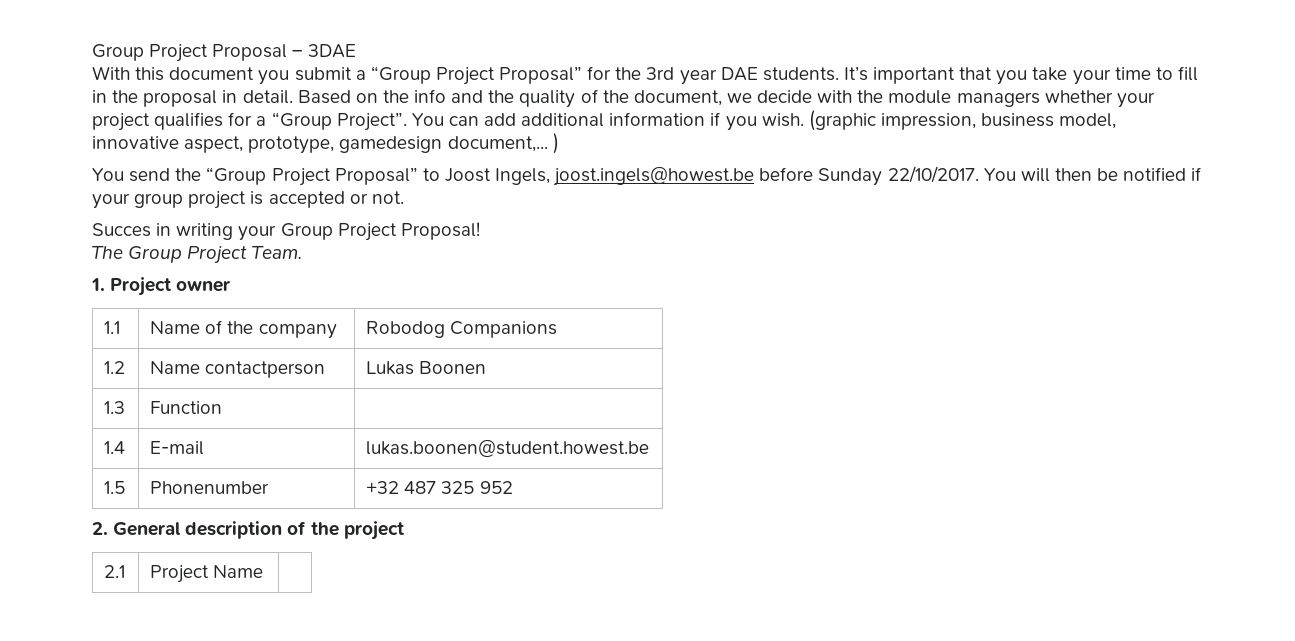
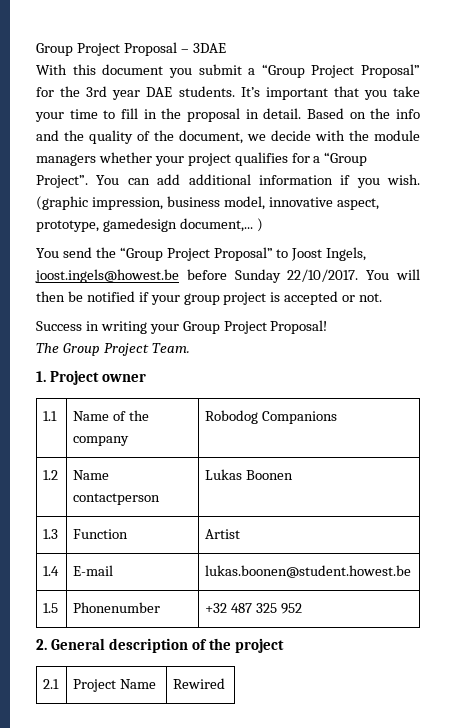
[92,223,151,237] Succes -> [36,321,82,331] Success
(223, 407) none -> [205,529,241,539] Artist
(264, 571) none -> [173,678,226,689] Rewired

